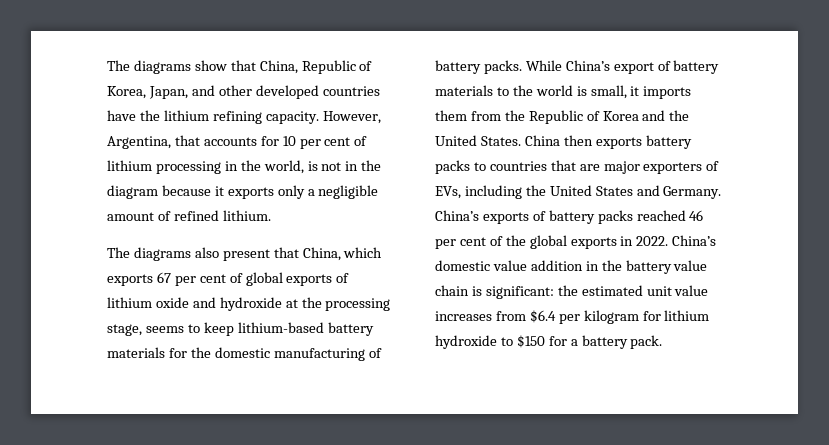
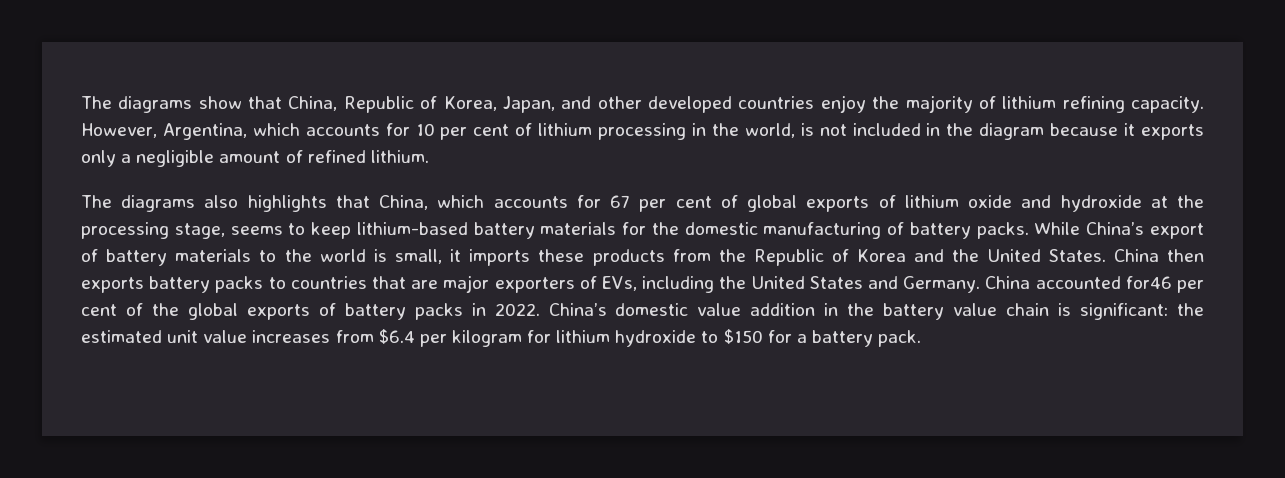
[107,110,160,121] have the -> [820,95,996,113] enjoy the majority of
[174,135,200,146] that -> [252,123,300,136] which
(342, 166) none -> [852,123,921,136] included
[222,249,270,261] present -> [247,195,327,212] highlights
[107,274,153,286] exports -> [493,195,601,208] accounts for
[435,110,467,121] them -> [538,249,665,266] these products
[435,210,704,224] China’s exports of battery packs reached 46 -> [985,276,1172,289] China accounted for46
(617, 243) none -> [318,303,463,320] of battery packs

